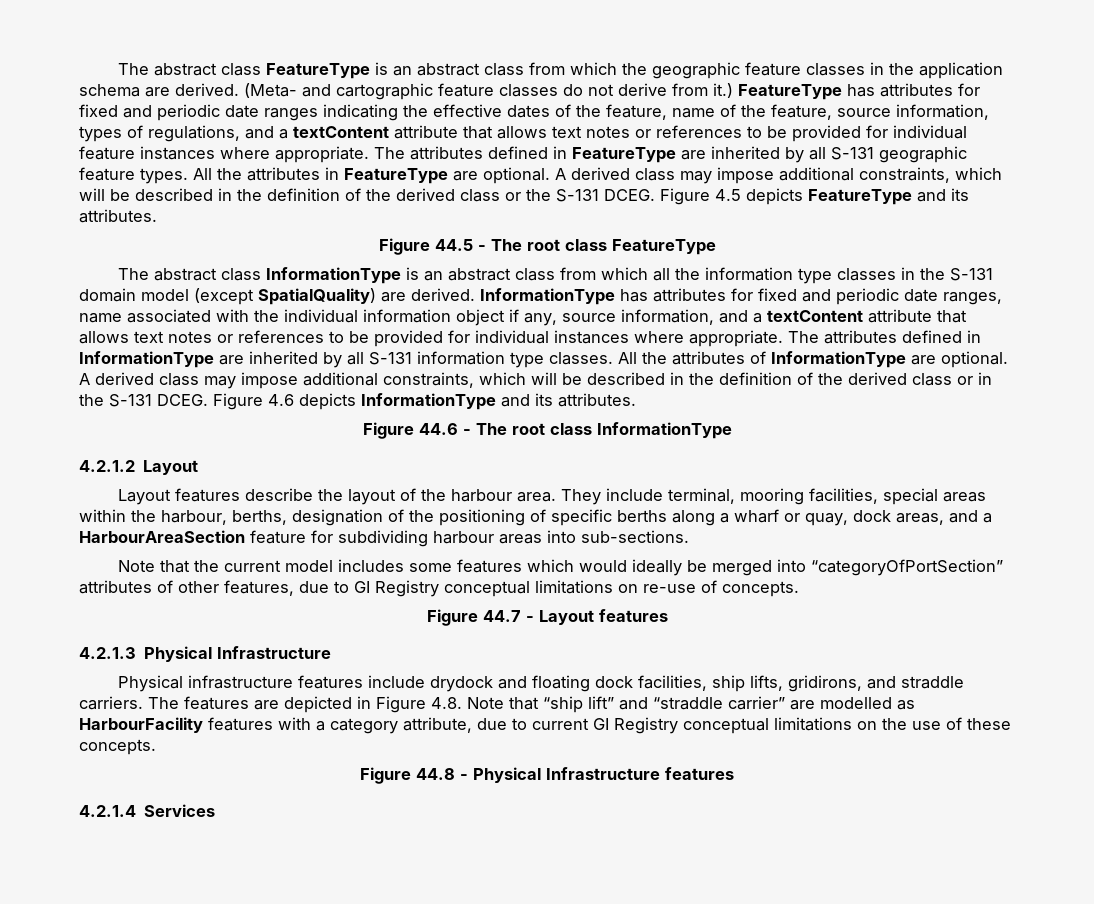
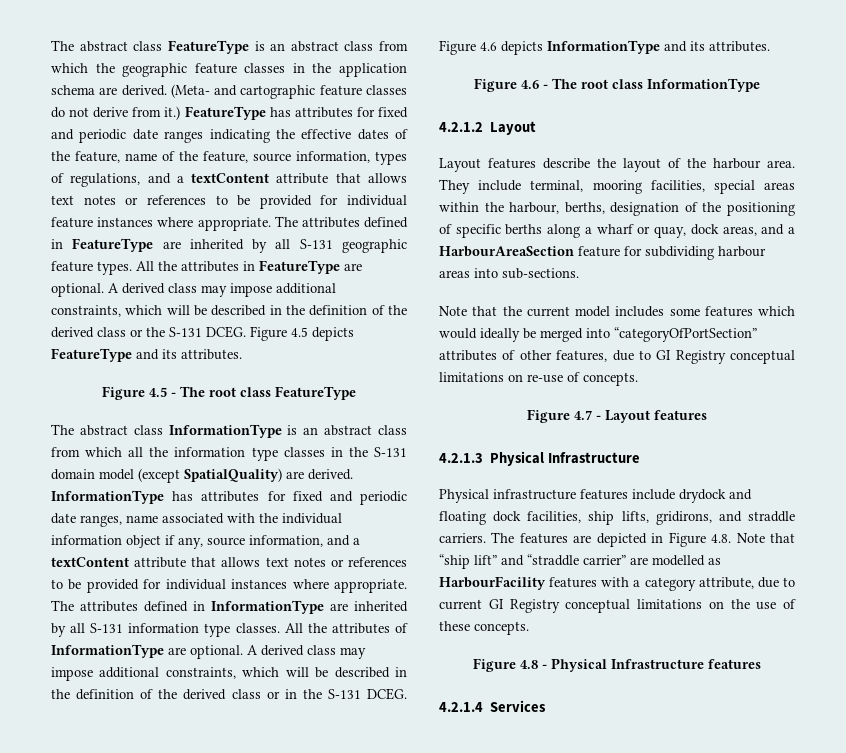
[434,239,473,251] 44.5 -> [149,387,167,397] 4.5
[418,423,458,435] 44.6 -> [521,80,539,89] 4.6
[482,610,521,622] 44.7 -> [574,410,592,420] 4.7
[416,768,455,780] 44.8 -> [520,660,538,669] 4.8

